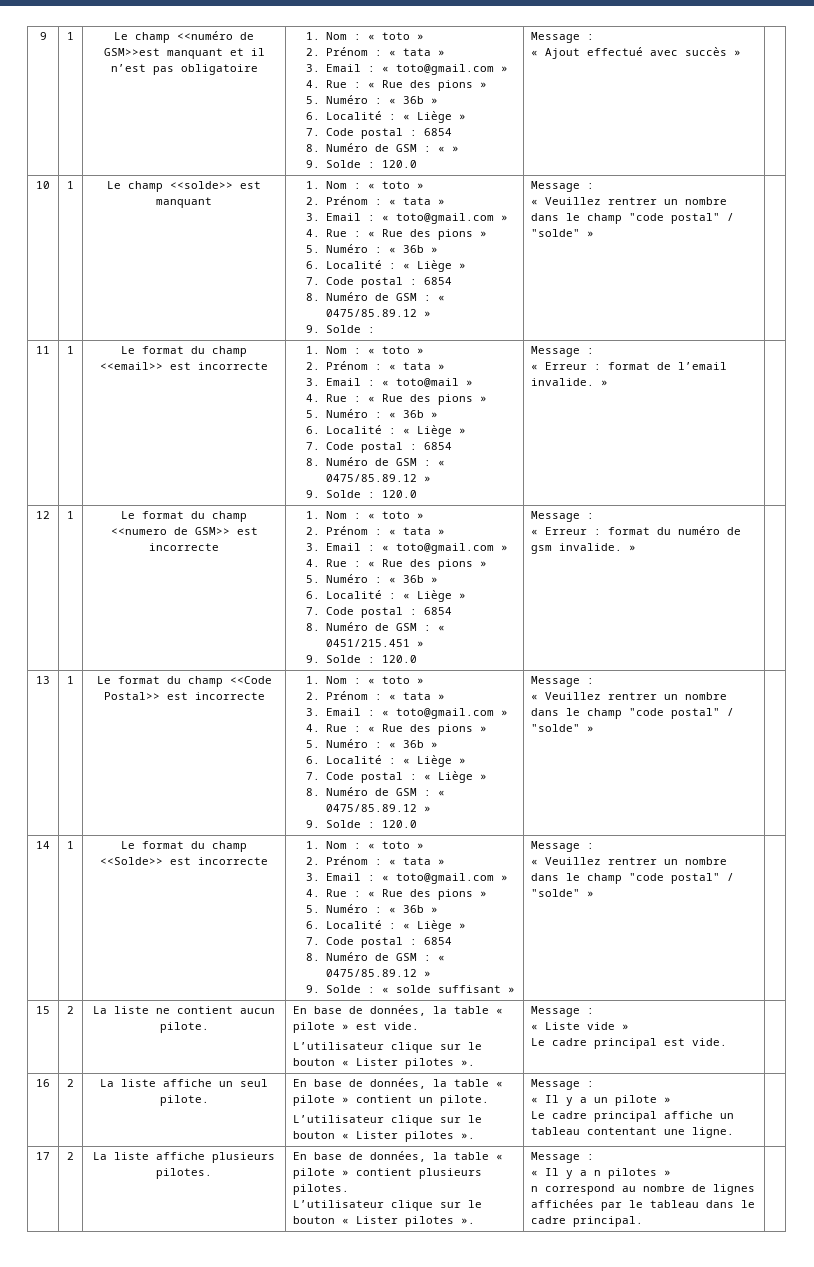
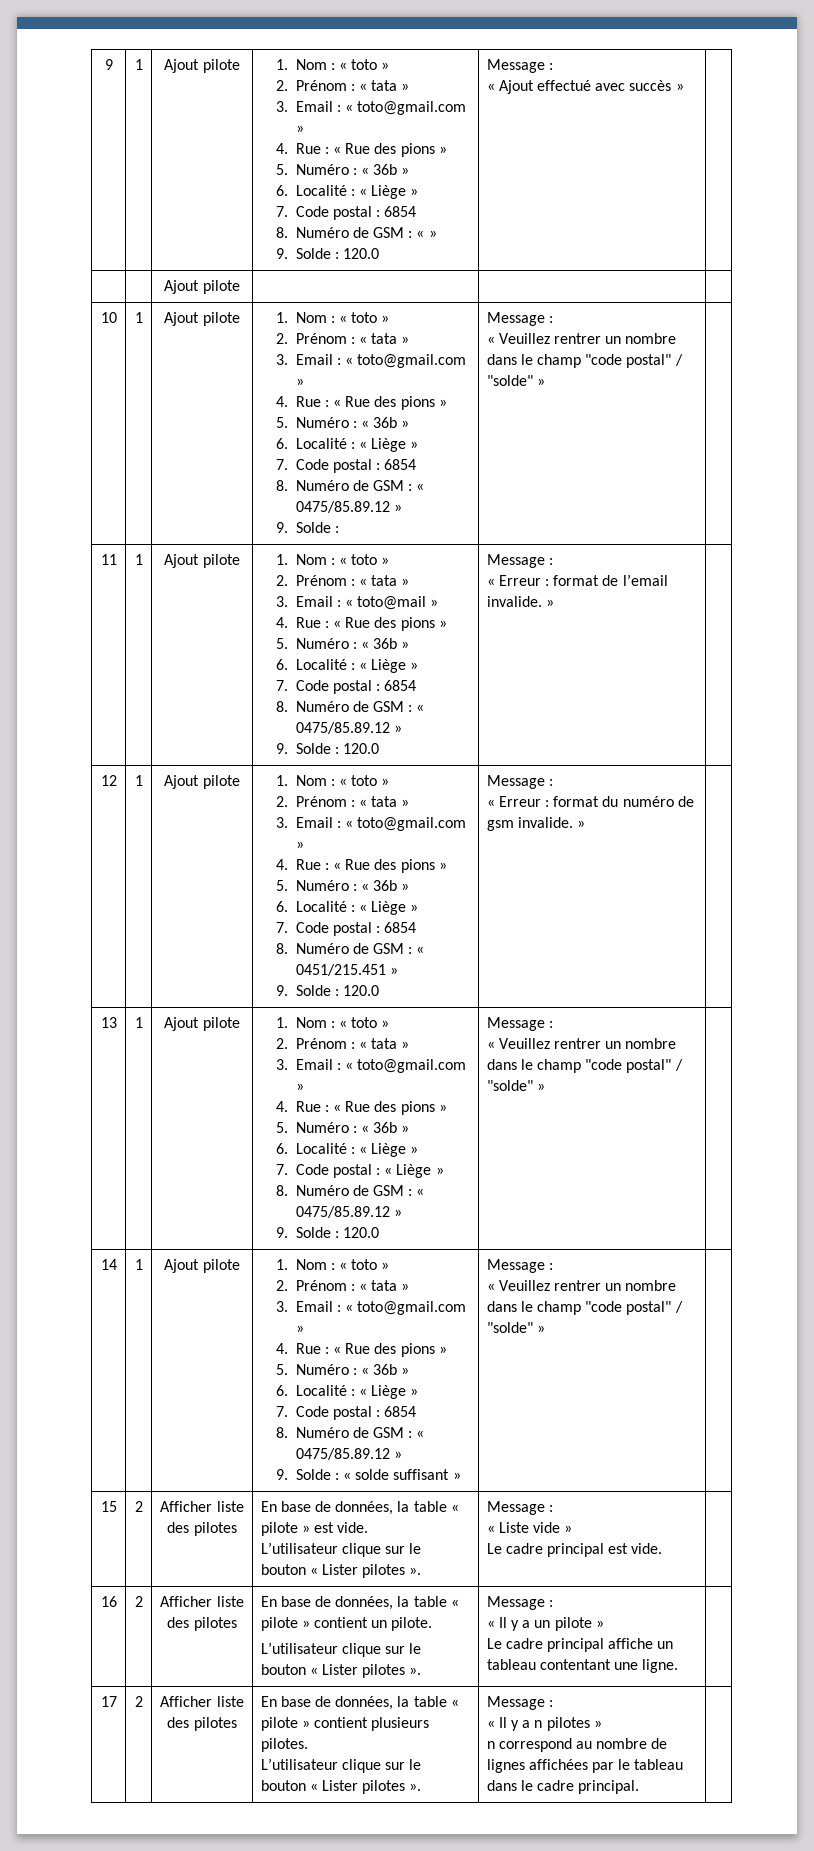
[114,31,254,43] [103,48,265,59] [110,64,258,75] Le champ <<numéro de GSM>>est manquant et il n’est pas obligatoire -> [164,59,240,73] Ajout pilote
(742, 53) none -> [164,280,240,294] // | | Ajout pilote | | |
[107,181,261,192] [156,197,212,208] Le champ <<solde>> est manquant -> [164,312,240,326] Ajout pilote
[121,346,247,357] [100,362,268,370] Le format du champ <<email>> est incorrecte -> [164,554,240,568] Ajout pilote
[121,511,247,522] [110,527,258,535] [149,543,219,551] Le format du champ <<numero de GSM>> est incorrecte -> [164,775,240,789] Ajout pilote
[96,676,272,687] [103,692,265,700] Le format du champ <<Code Postal>> est incorrecte -> [164,1017,240,1031] Ajout pilote
[121,841,247,852] [100,857,268,865] Le format du champ <<Solde>> est incorrecte -> [164,1259,240,1273] Ajout pilote
[93,1006,275,1014] [159,1022,209,1033] La liste ne contient aucun pilote. -> [160,1501,244,1512] [167,1522,237,1536] Afficher liste des pilotes
[100,1079,268,1087] [159,1095,209,1106] La liste affiche un seul pilote. -> [160,1596,244,1607] [167,1617,237,1631] Afficher liste des pilotes
[93,1152,275,1163] [156,1168,212,1179] La liste affiche plusieurs pilotes. -> [160,1696,244,1707] [167,1717,237,1731] Afficher liste des pilotes

